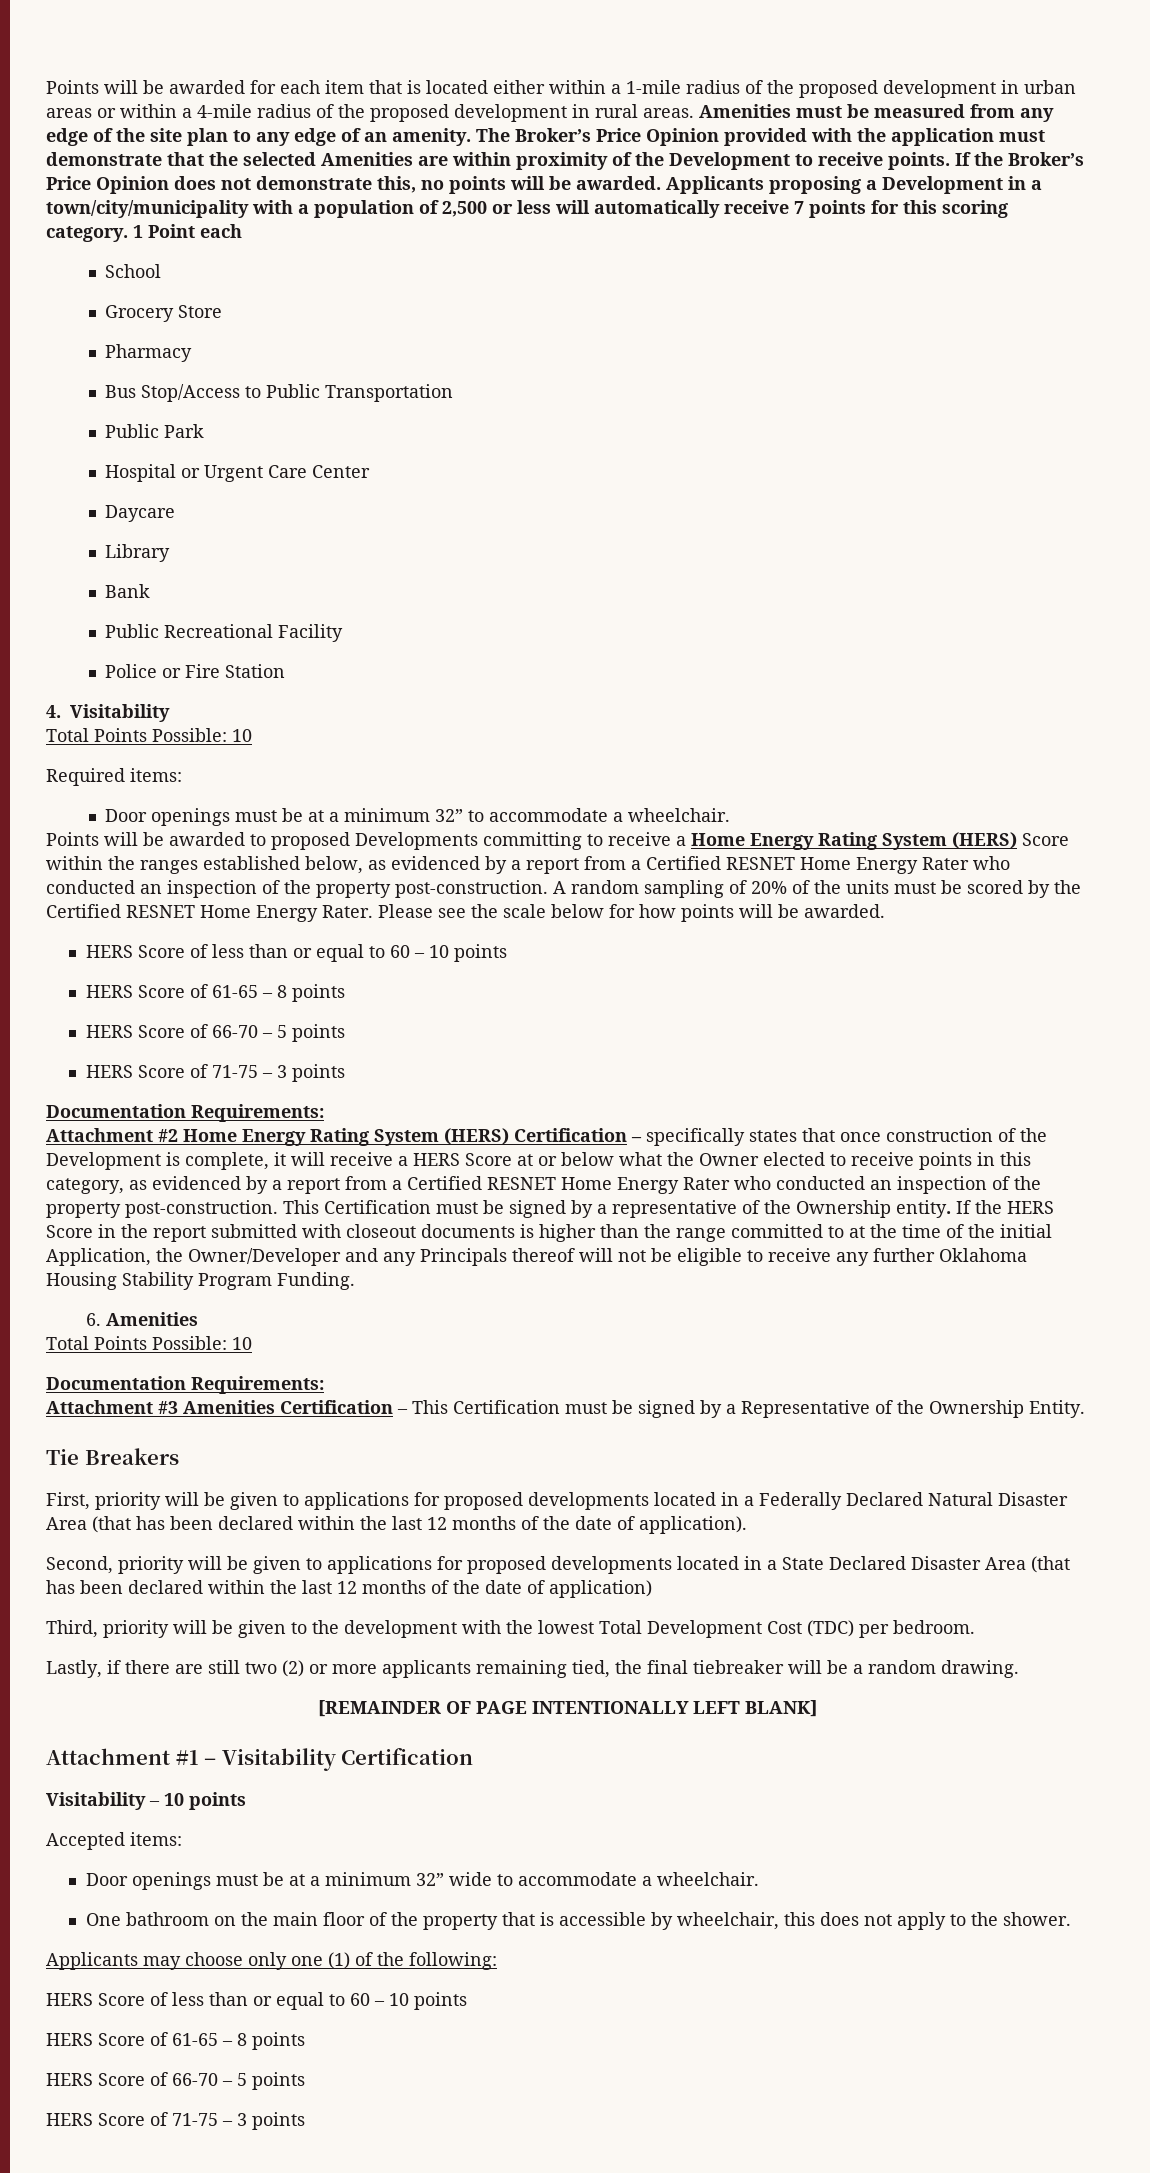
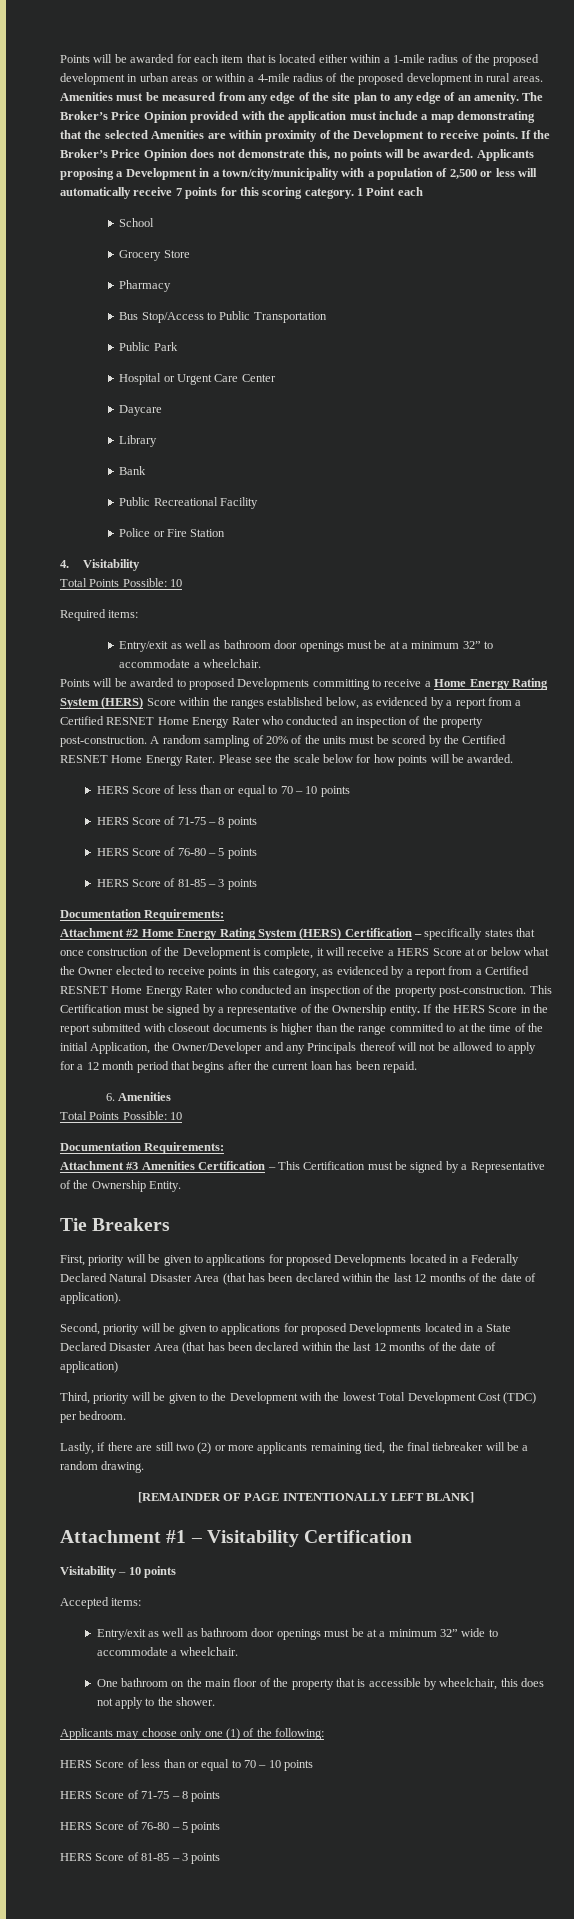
[46,152,162,166] demonstrate -> [379,111,536,123] include a map demonstrating
[105,809,148,822] Door -> [119,640,298,652] Entry/exit as well as bathroom door
[389,944,507,962] [85,984,345,1002] [85,1024,345,1042] [85,1064,258,1078] 60 – 10 points // HERS Score of 61-65 – 8 points // HERS Score of 66-70 – 5 points // HERS Score of 71-75 -> [280,786,350,797] [96,816,257,828] [96,847,257,859] [96,878,206,887] 70 – 10 points // HERS Score of 71-75 – 8 points // HERS Score of 76-80 – 5 points // HERS Score of 81-85
[677,1248,1027,1266] [46,1272,355,1290] eligible to receive any further Oklahoma Housing Stability Program Funding. -> [453,1042,536,1054] [60,1061,417,1073] allowed to apply for a 12 month period that begins after the current loan has been repaid.
[528,1492,649,1510] developments -> [334,1254,407,1266] Developments
[551,1556,672,1574] developments -> [349,1323,422,1335] Developments
[344,1620,457,1638] development -> [229,1392,298,1404] Development
[85,1873,128,1886] Door -> [96,1628,275,1640] Entry/exit as well as bathroom door
[350,1992,467,2010] [46,2032,305,2050] [46,2072,305,2090] [46,2112,218,2126] 60 – 10 points // HERS Score of 61-65 – 8 points // HERS Score of 66-70 – 5 points // HERS Score of 71-75 -> [244,1760,314,1771] [60,1790,221,1802] [60,1821,221,1833] [60,1852,170,1861] 70 – 10 points // HERS Score of 71-75 – 8 points // HERS Score of 76-80 – 5 points // HERS Score of 81-85

